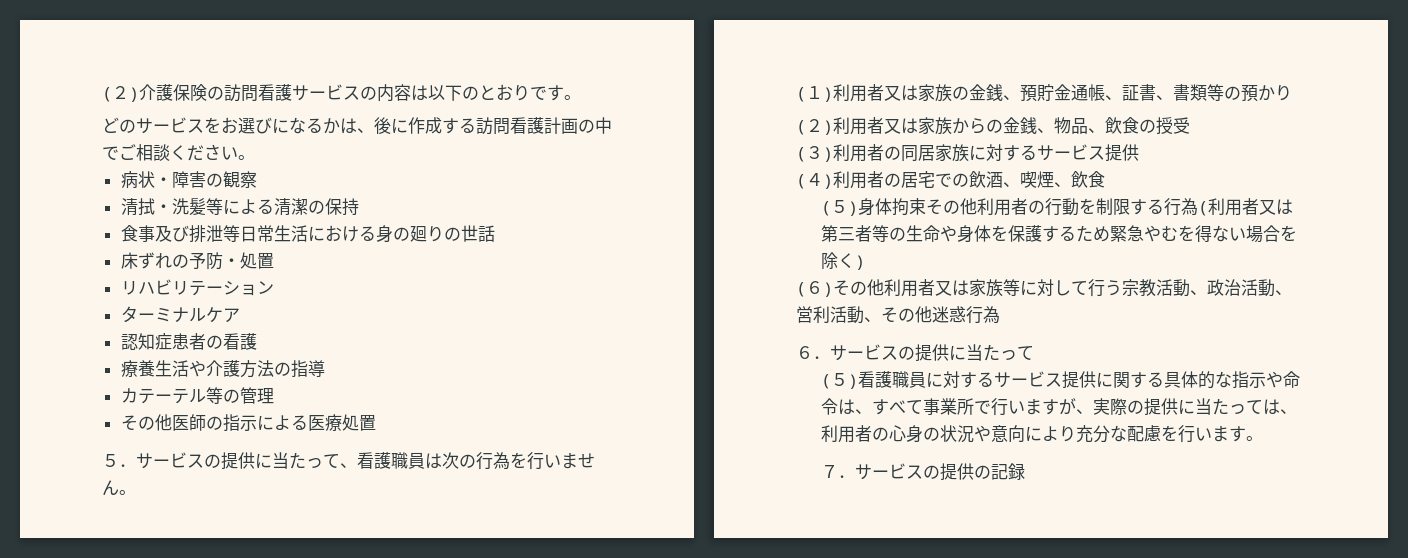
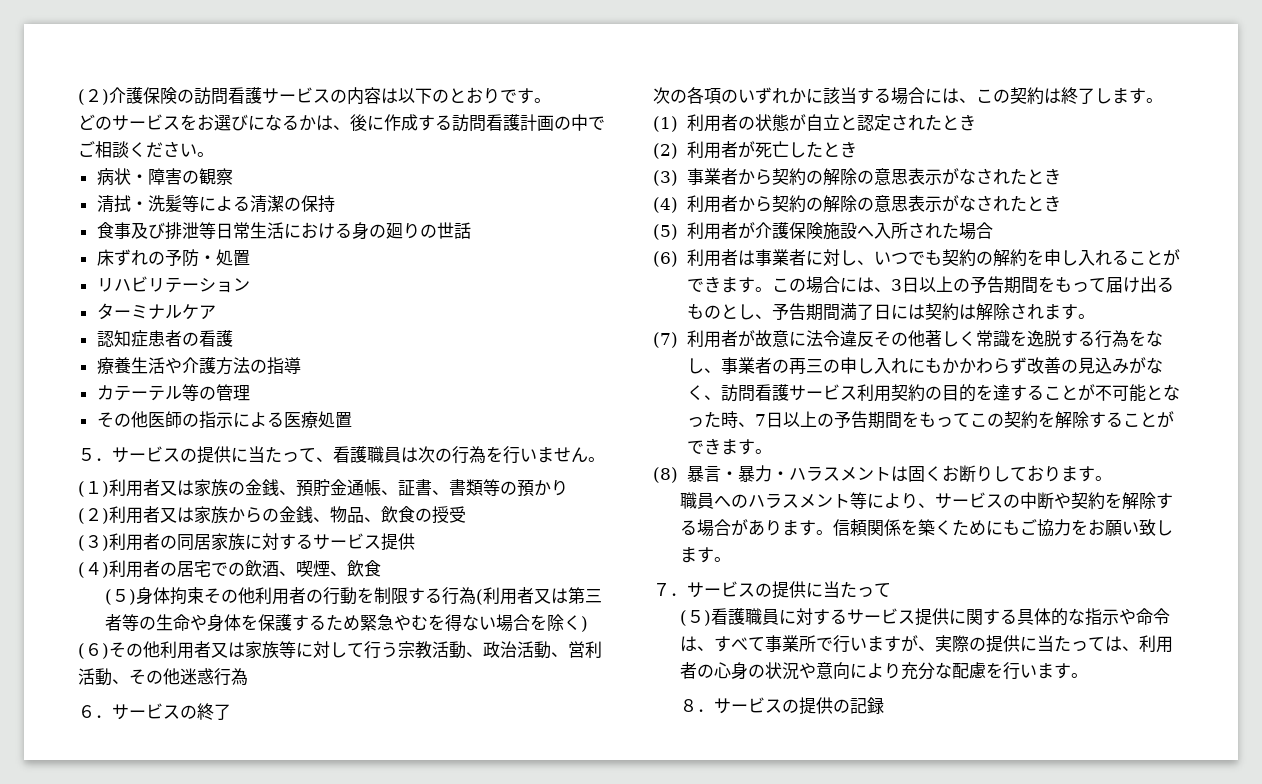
(915, 353) none -> [197,703,231,720] [653,87,1163,105] [653,114,976,132] [653,141,857,159] [653,168,1061,186] [653,195,1061,213] [653,222,993,240] [653,249,1180,267] [686,276,1174,294] [686,303,1095,321] [653,330,1163,348] [686,357,1163,375] [686,384,1180,402] [686,411,1174,429] [686,438,772,455] [653,465,1112,483] [680,492,1174,510] [680,519,1174,537] [680,547,732,563] [653,581,772,598] 終了 // 次の各項のいずれかに該当する場合には、この契約は終了します。 // (1)利用者の状態が自立と認定されたとき // (2)利用者が死亡したとき // (3)事業者から契約の解除の意思表示がなされたとき // (4)利用者から契約の解除の意思表示がなされたとき // (5)利用者が介護保険施設へ入所された場合 // (6)利用者は事業者に対し、いつでも契約の解約を申し入れることができます。この場合には、3日以上の予告期間をもって届け出るものとし、予告期間満了日には契約は解除されます。 // (7)利用者が故意に法令違反その他著しく常識を逸脱する行為をなし、事業者の再三の申し入れにもかかわらず改善の見込みがなく、訪問看護サービス利用契約の目的を達することが不可能となった時、7日以上の予告期間をもってこの契約を解除することができます。 // (8)暴言・暴力・ハラスメントは固くお断りしております。 // 職員へのハラスメント等により、サービスの中断や契約を解除する場合があります。信頼関係を築くためにもご協力をお願い致します。 // ７．サービスの
[820,465,838,478] ７ -> [680,699,698,712] ８

